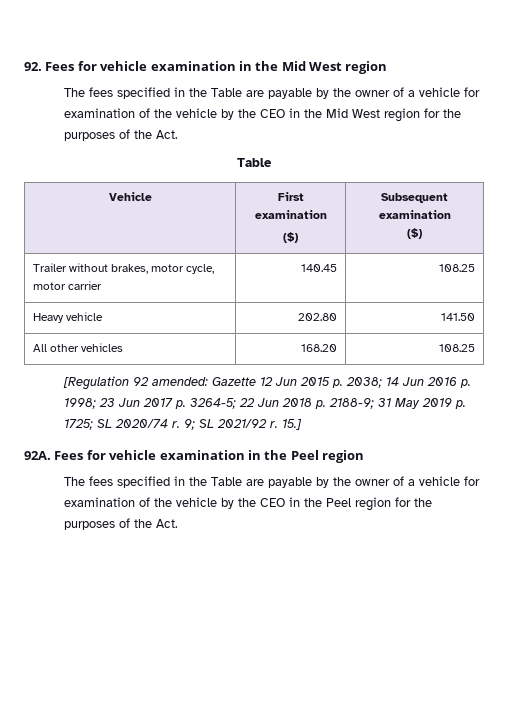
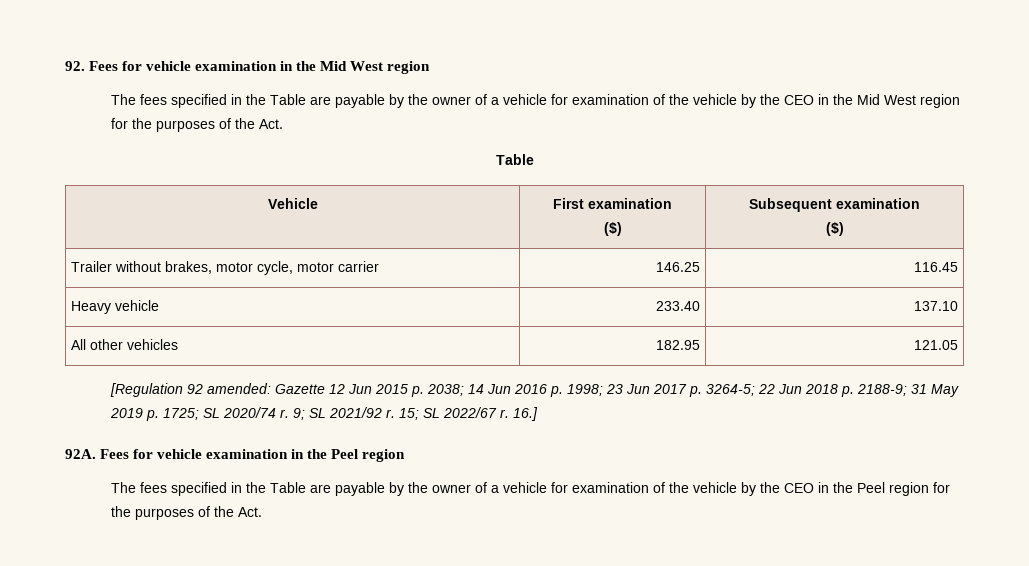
[301,264,338,272] [439,264,476,272] 140.45 | 108.25 -> [655,262,700,272] [913,262,958,272] 146.25 | 116.45
[298,313,338,321] [441,313,476,321] 202.80 | 141.50 -> [655,301,700,311] [913,301,958,311] 233.40 | 137.10
[301,344,338,352] [439,344,476,352] 168.20 | 108.25 -> [655,340,700,350] [913,340,958,350] 182.95 | 121.05
[282,419,303,430] 15.] -> [399,407,539,421] 15; SL 2022/67 r. 16.]

